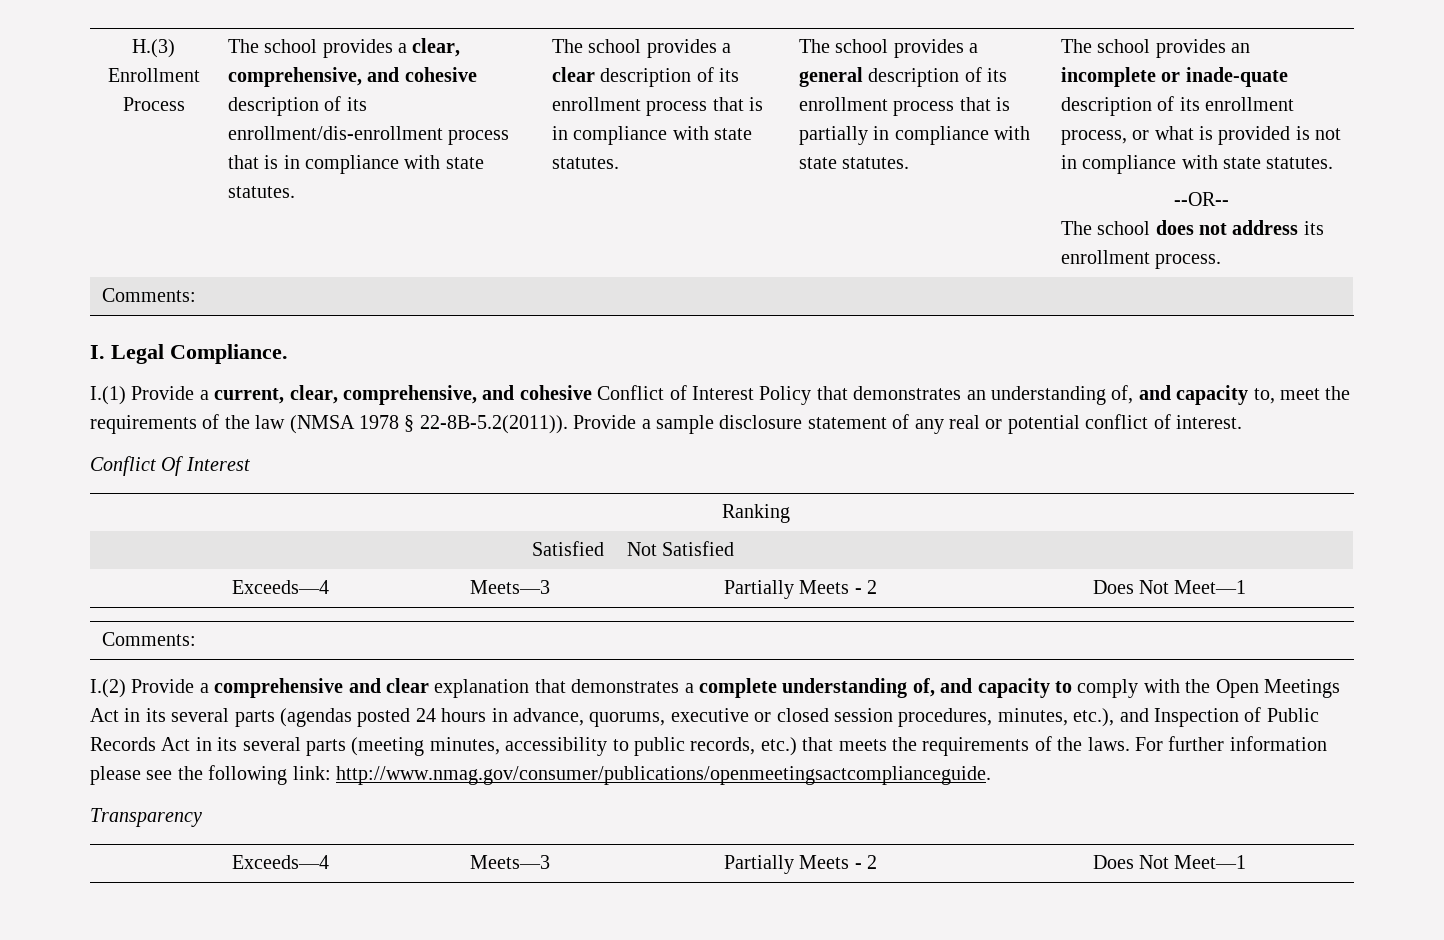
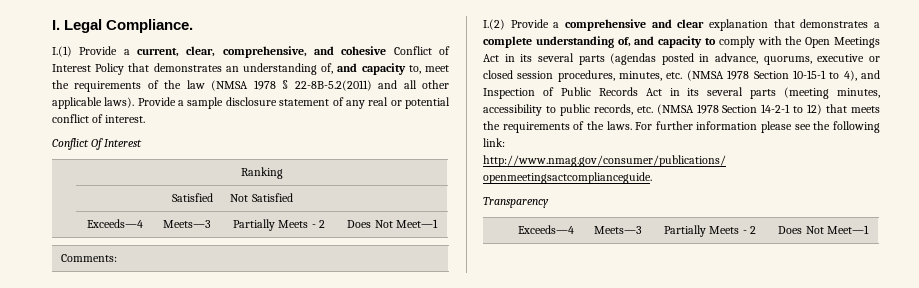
[132,39,175,58] [107,68,200,82] [122,97,185,111] [227,38,461,58] [227,67,477,87] [227,96,367,116] [227,126,510,145] [227,155,484,174] [227,186,295,198] [551,39,731,58] [551,67,739,87] [551,97,763,116] [551,126,752,145] [551,157,619,169] [798,39,978,58] [798,67,1007,87] [798,97,1010,116] [798,126,1030,145] [798,157,910,169] [1060,39,1250,58] [1060,67,1288,87] [1060,96,1294,116] [1060,126,1342,145] [1060,155,1334,174] [1174,192,1229,206] [1060,220,1324,235] [1060,250,1222,269] [101,288,196,302] H.(3) Enrollment Process | The school provides a clear, comprehensive, and cohesive description of its enrollment/dis-enrollment process that is in compliance with state statutes. | The school provides a clear description of its enrollment process that is in compliance with state statutes. | The school provides a general description of its enrollment process that is partially in compliance with state statutes. | The school provides an incomplete or inade-quate description of its enrollment process, or what is provided is not in compliance with state statutes. // --OR-- // The school does not address its enrollment process. // Comments: // -> (52, 25) none
[419,415,568,434] 22-8B-5.2(2011)). -> [294,80,450,91] [52,97,135,109] 22-8B-5.2(2011) and all other applicable laws).
[415,708,487,722] 24 hours -> (694, 59) none
[1073,708,1115,727] etc.), -> [666,70,857,81] etc. (NMSA 1978 Section 10-15-1 to 4),
[760,737,797,756] etc.) -> [636,104,823,115] etc. (NMSA 1978 Section 14-2-1 to 12)

